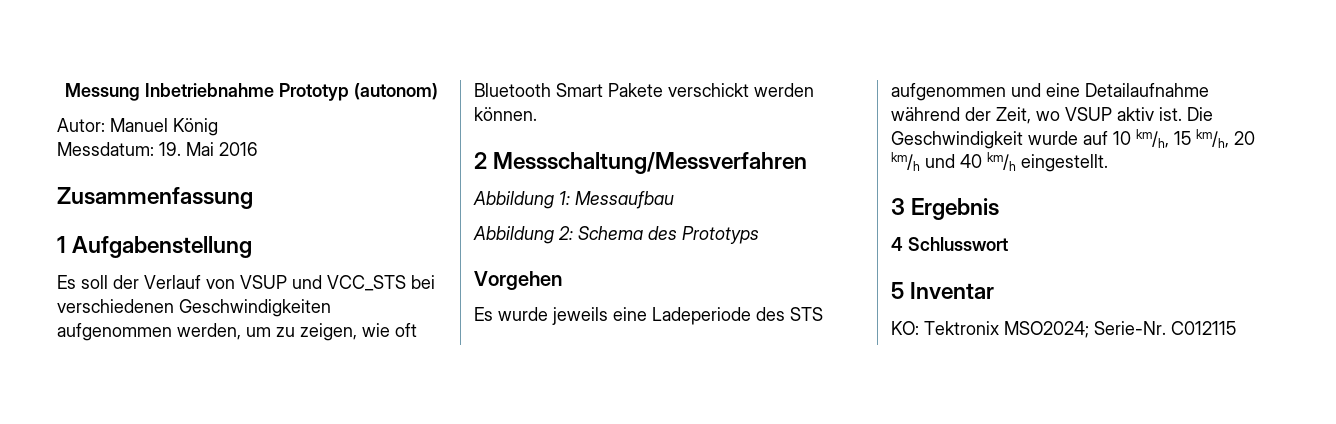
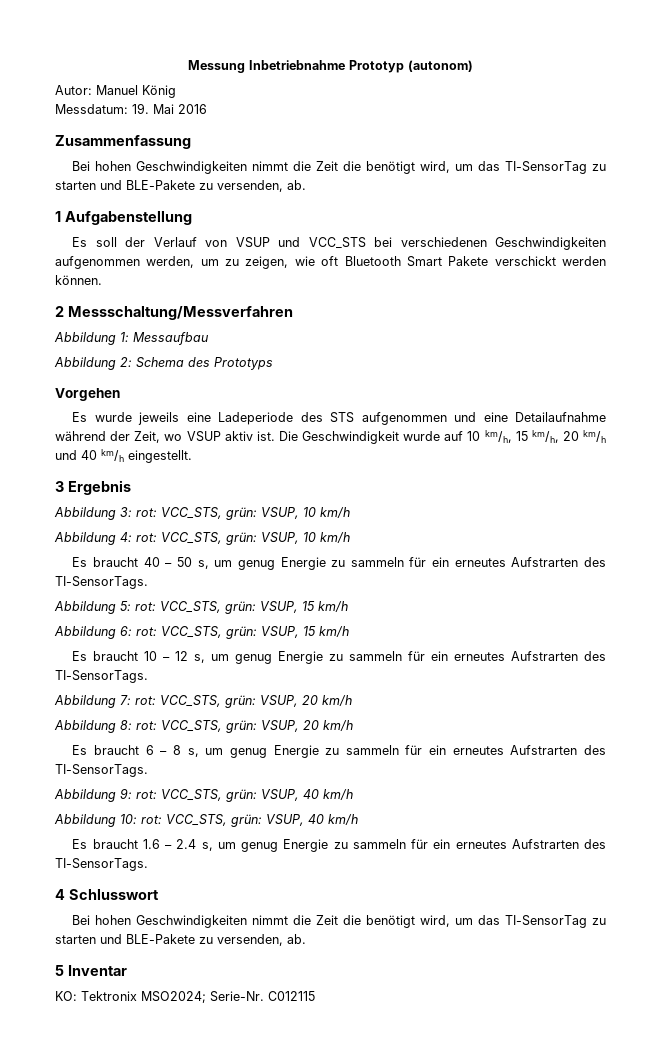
(253, 198) none -> [72,161,606,174] [55,180,306,192] // Bei hohen Geschwindigkeiten nimmt die Zeit die benötigt wird, um das TI-SensorTag zu starten und BLE-Pakete zu versenden, ab.
[891,237,1008,251] 4 Schlusswort -> [54,507,350,520] [54,532,350,545] [72,557,606,570] [55,576,148,589] [54,601,348,614] [54,626,349,639] [72,651,606,664] [55,670,148,683] [54,695,352,708] [54,720,353,733] [72,745,606,758] [55,764,148,777] [54,788,353,802] [54,814,358,827] [72,839,607,852] [55,858,148,871] [55,889,159,900] [72,915,606,928] [55,934,306,946] Abbildung 3: rot: VCC_STS, grün: VSUP, 10 km/h // Abbildung 4: rot: VCC_STS, grün: VSUP, 10 km/h // Es braucht 40 – 50 s, um genug Energie zu sammeln für ein erneutes Aufstrarten des TI-SensorTags. // Abbildung 5: rot: VCC_STS, grün: VSUP, 15 km/h // Abbildung 6: rot: VCC_STS, grün: VSUP, 15 km/h // Es braucht 10 – 12 s, um genug Energie zu sammeln für ein erneutes Aufstrarten des TI-SensorTags. // Abbildung 7: rot: VCC_STS, grün: VSUP, 20 km/h // Abbildung 8: rot: VCC_STS, grün: VSUP, 20 km/h // Es braucht 6 – 8 s, um genug Energie zu sammeln für ein erneutes Aufstrarten des TI-SensorTags. // Abbildung 9: rot: VCC_STS, grün: VSUP, 40 km/h // Abbildung 10: rot: VCC_STS, grün: VSUP, 40 km/h // Es braucht 1.6 – 2.4 s, um genug Energie zu sammeln für ein erneutes Aufstrarten des TI-SensorTags. // 4 Schlusswort // Bei hohen Geschwindigkeiten nimmt die Zeit die benötigt wird, um das TI-SensorTag zu starten und BLE-Pakete zu versenden, ab.

